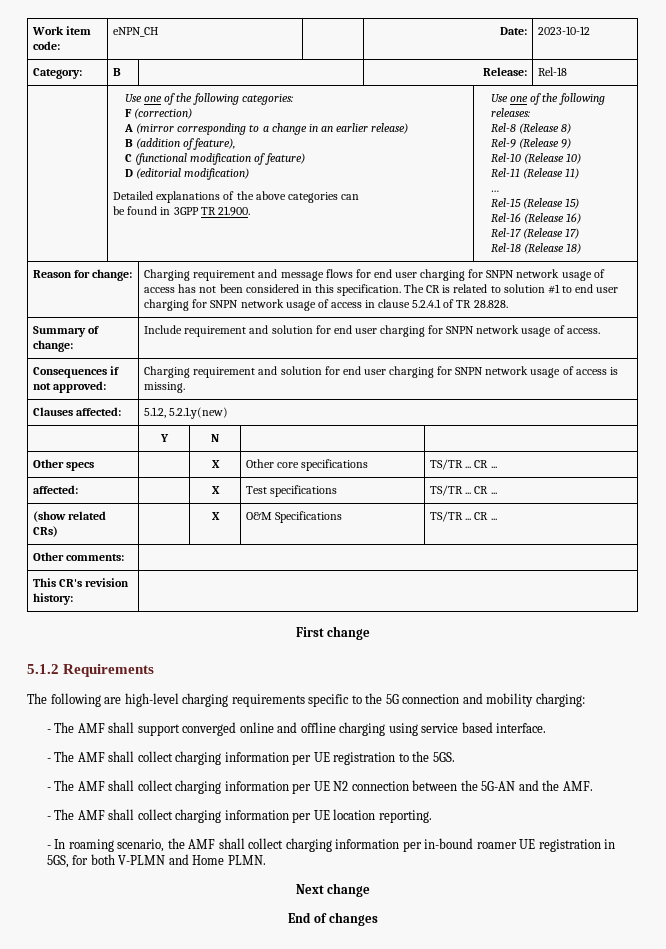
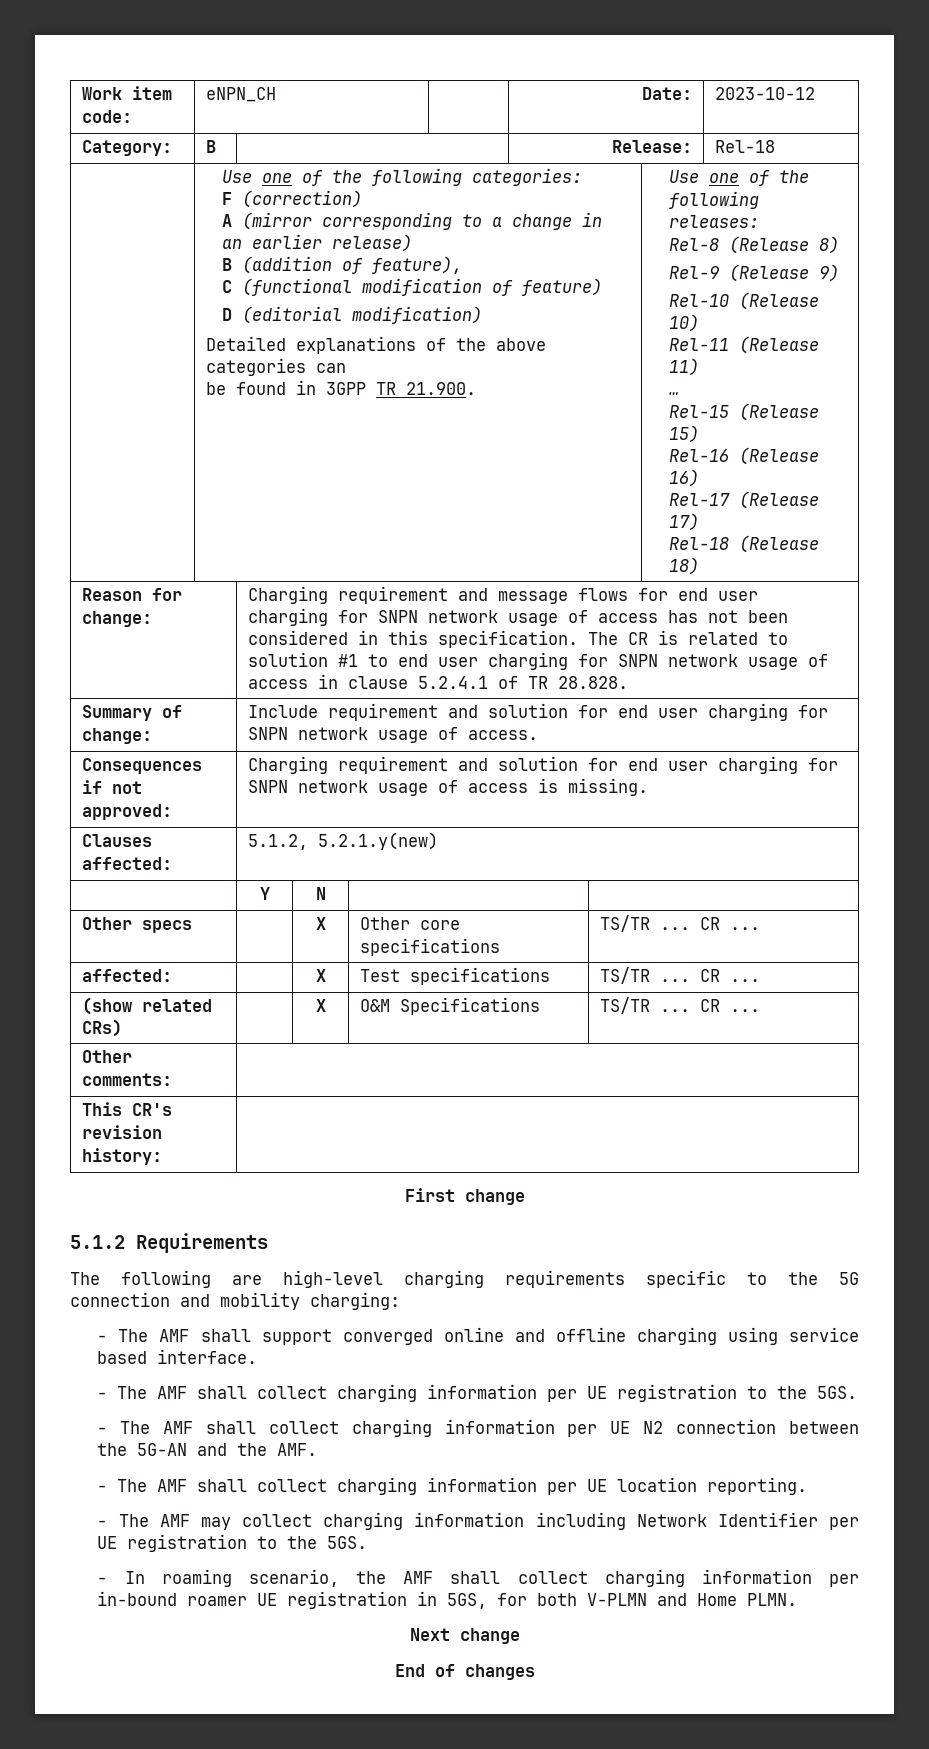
(432, 816) none -> [97,1512,860,1530] [97,1534,368,1552] // - The AMF may collect charging information including Network Identifier per UE registration to the 5GS.

